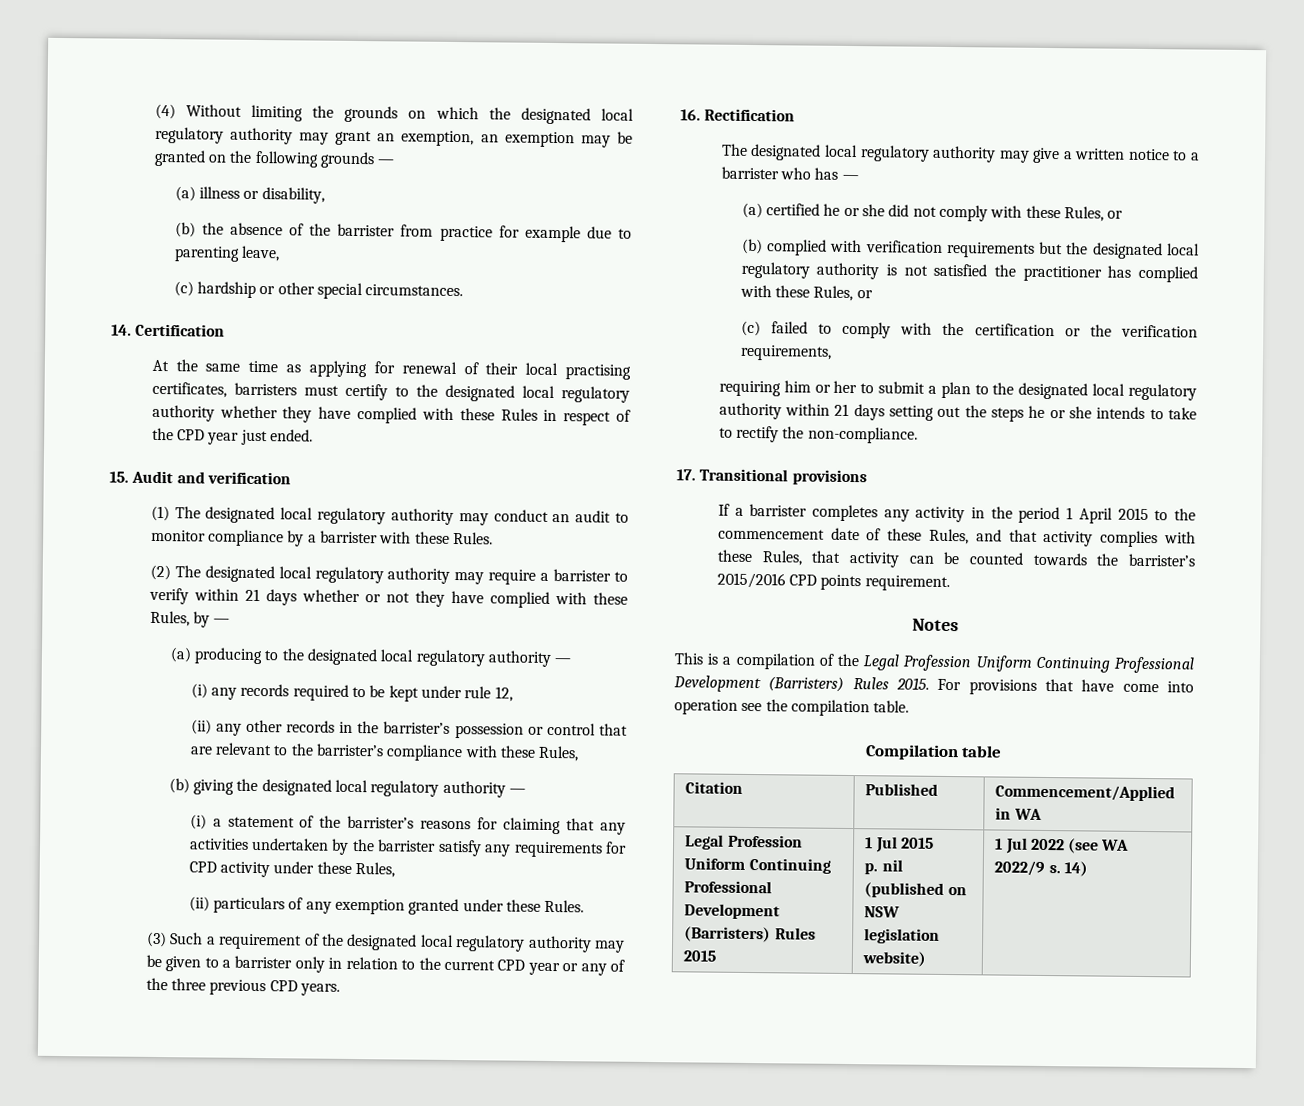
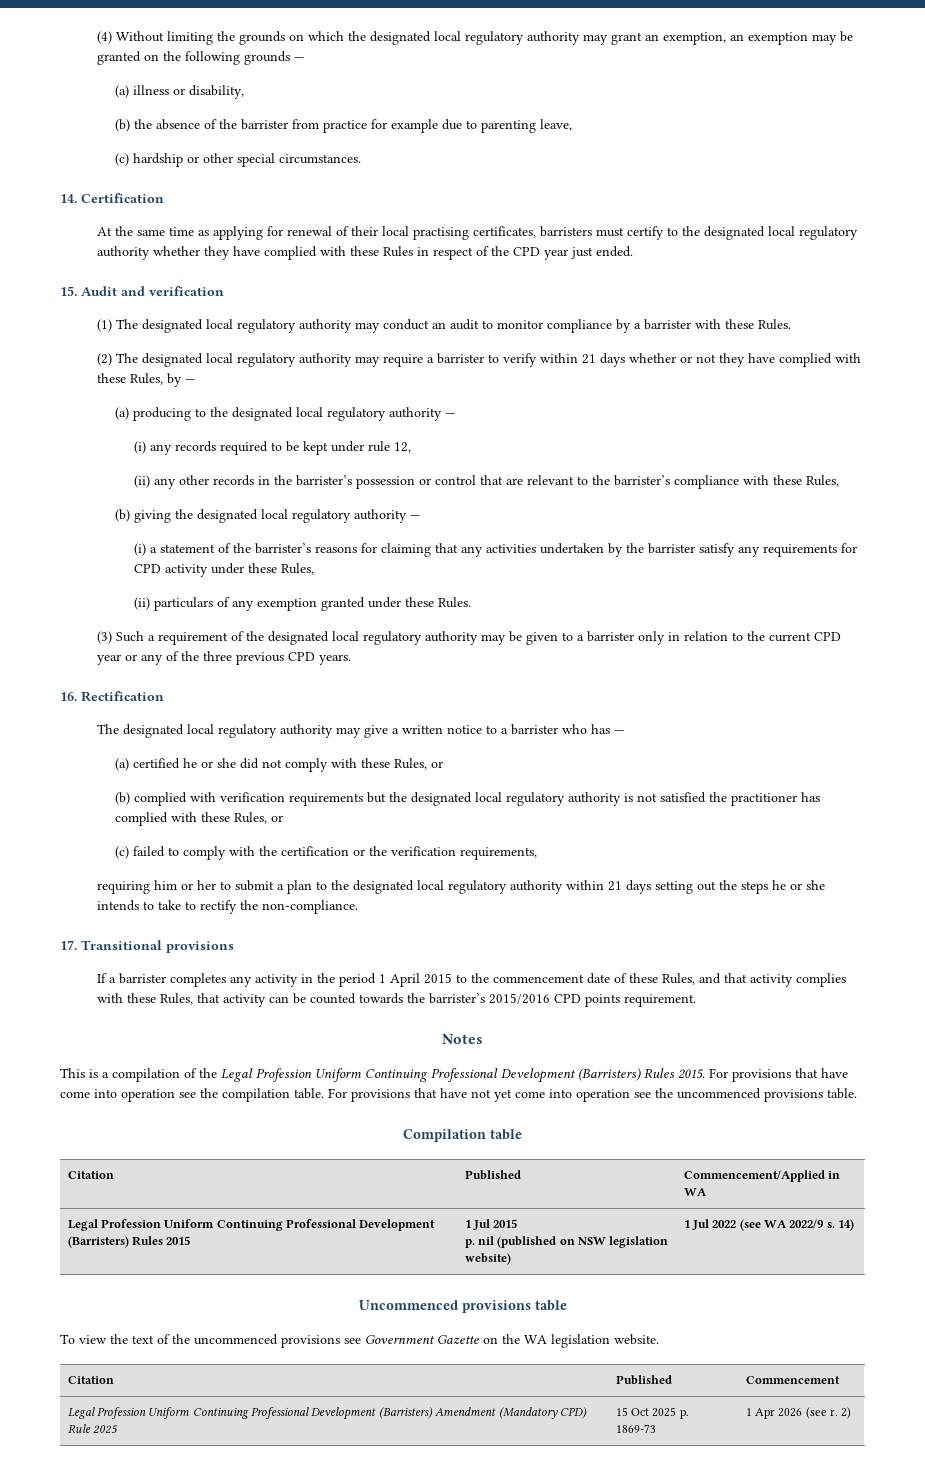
(910, 706) none -> [328,1088,857,1102] For provisions that have not yet come into operation see the uncommenced provisions table.
(1088, 869) none -> [358,1300,567,1313] [60,1334,659,1348] [67,1376,114,1384] [615,1375,672,1385] [745,1376,840,1384] [67,1407,587,1420] [67,1424,118,1434] [615,1407,689,1419] [615,1424,656,1433] [745,1407,852,1419] // Uncommenced provisions table // To view the text of the uncommenced provisions see Government Gazette on the WA legislation website. // Citation | Published | Commencement // Legal Profession Uniform Continuing Professional Development (Barristers) Amendment (Mandatory CPD) Rule 2025 | 15 Oct 2025 p. 1869-73 | 1 Apr 2026 (see r. 2)

